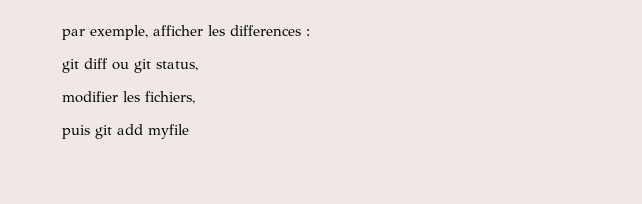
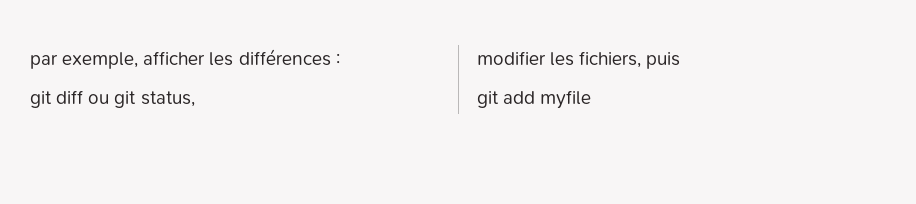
[230,25,301,36] differences -> [238,49,331,66] différences
[62,125,90,139] // puis -> [646,52,681,69] puis //

